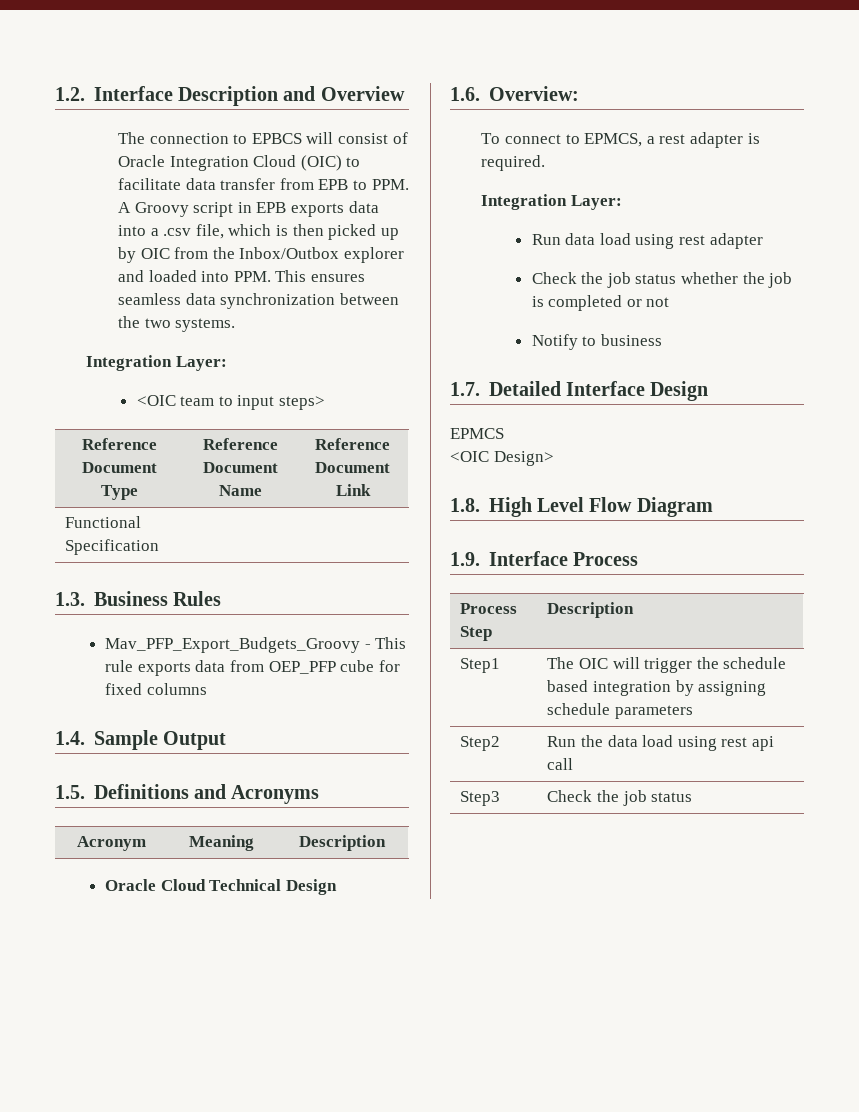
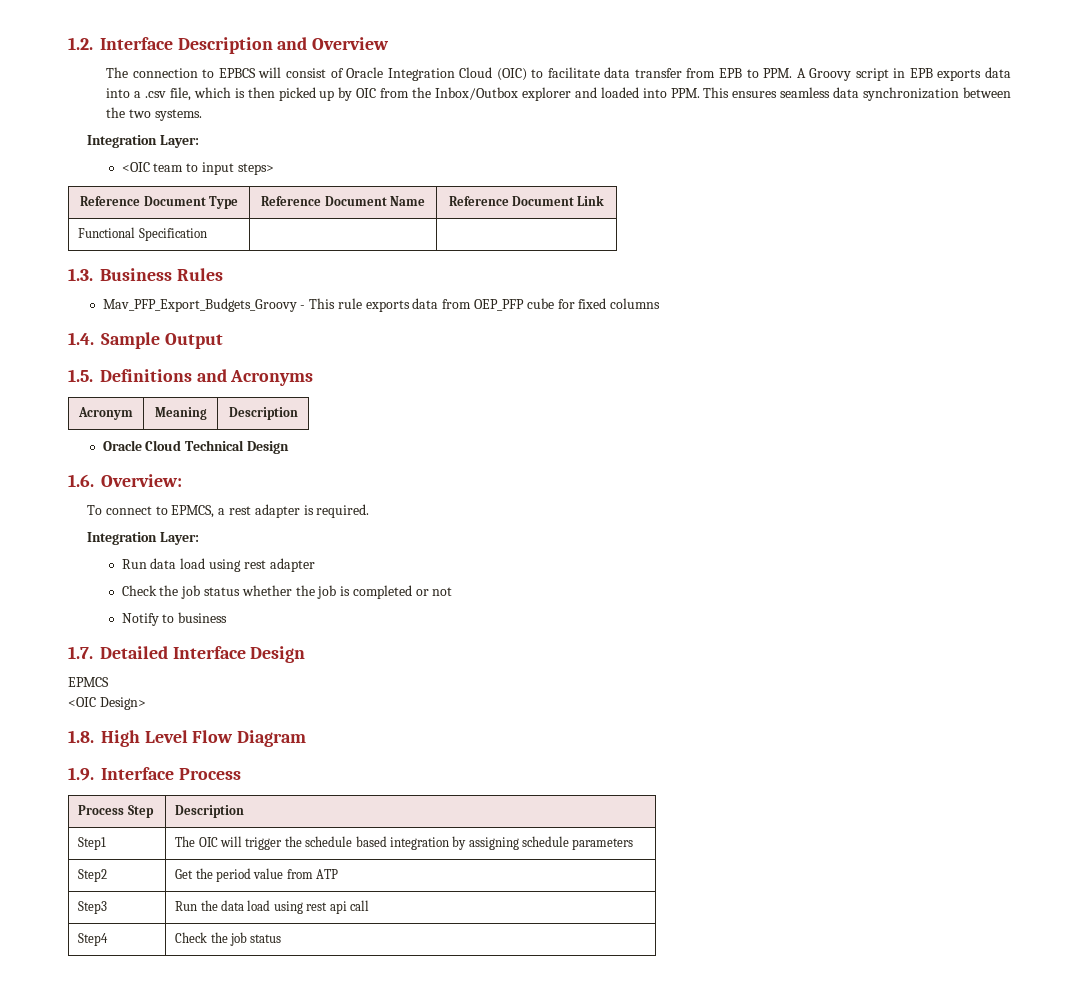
(501, 743) none -> [175,868,339,882] [78,901,108,914] | Get the period value from ATP // Step3
[460,791,501,806] Step3 -> [78,933,109,946] Step4

